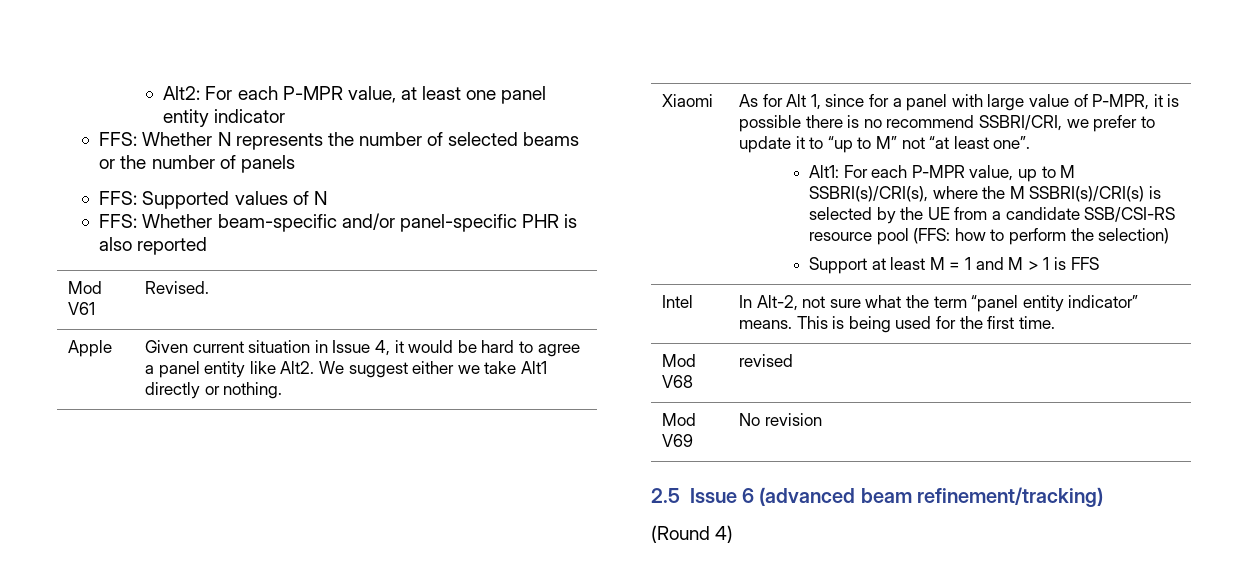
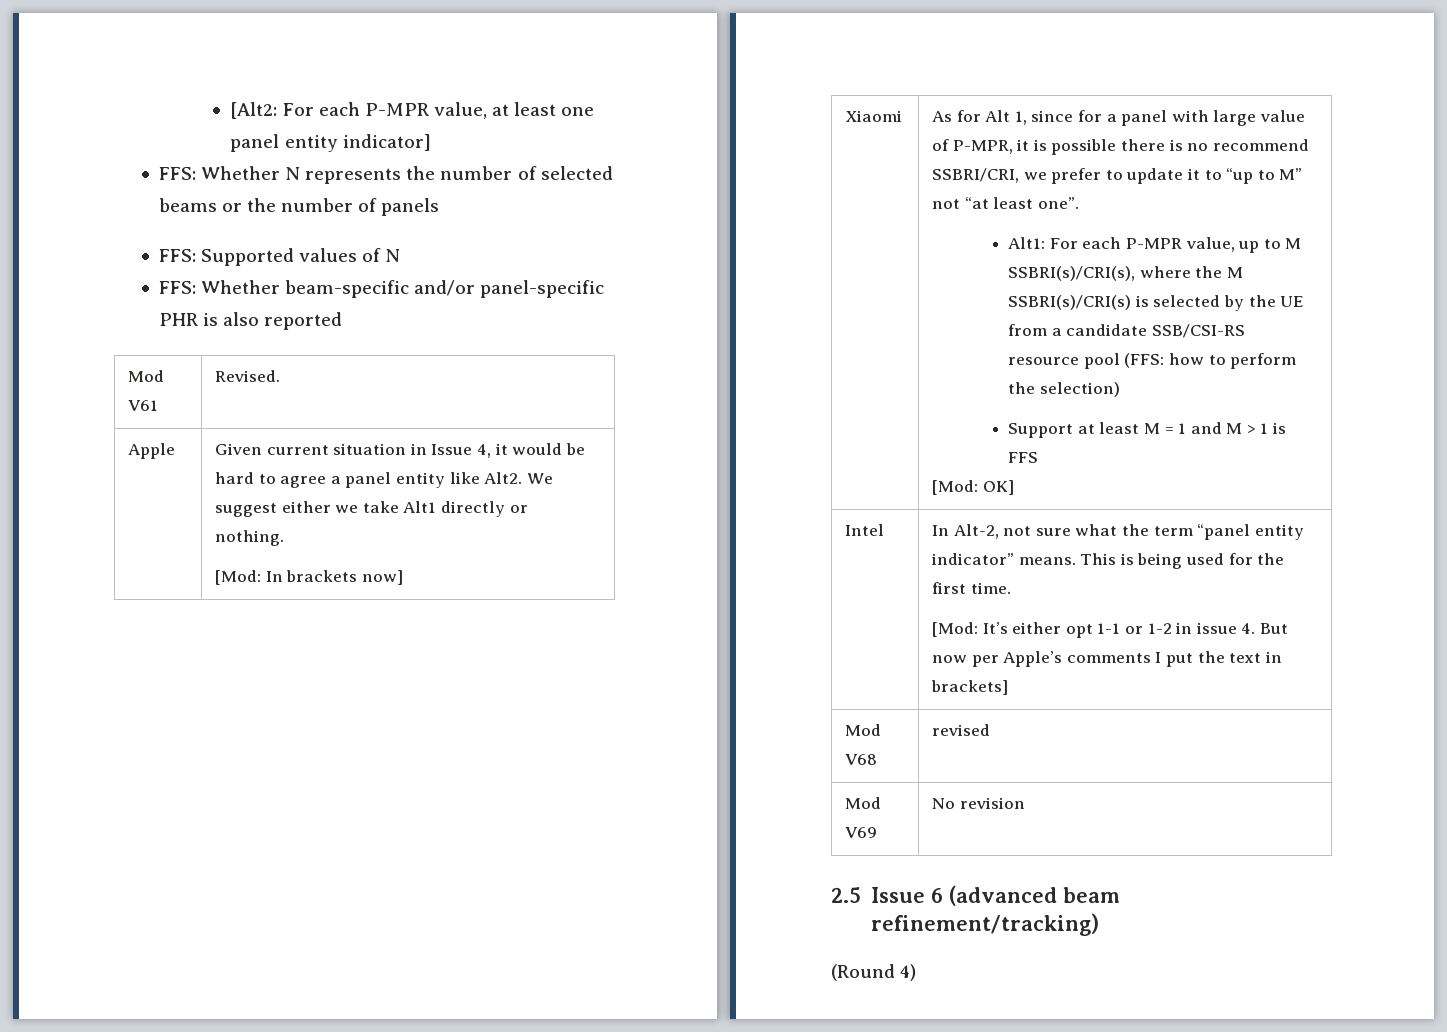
[163,86,201,100] Alt2: -> [230,102,278,119] [Alt2:
[214,109,286,123] indicator -> [342,134,431,151] indicator]
(283, 390) none -> [215,570,403,585] // [Mod: In brackets now]
(1099, 263) none -> [932,480,1014,495] // [Mod: OK]
(1055, 322) none -> [932,622,1289,638] [932,651,1282,667] [931,680,1009,695] // [Mod: It’s either opt 1-1 or 1-2 in issue 4. But now per Apple’s comments I put the text in brackets]

